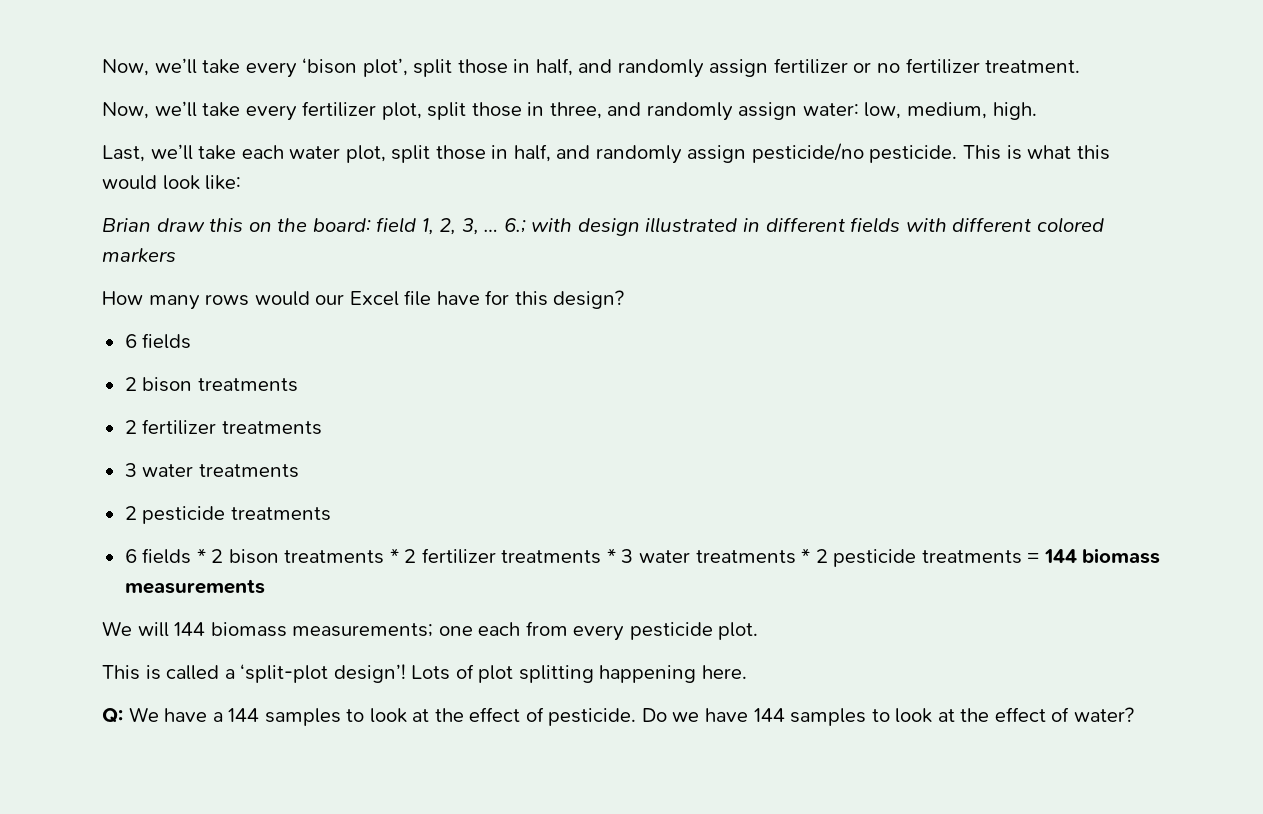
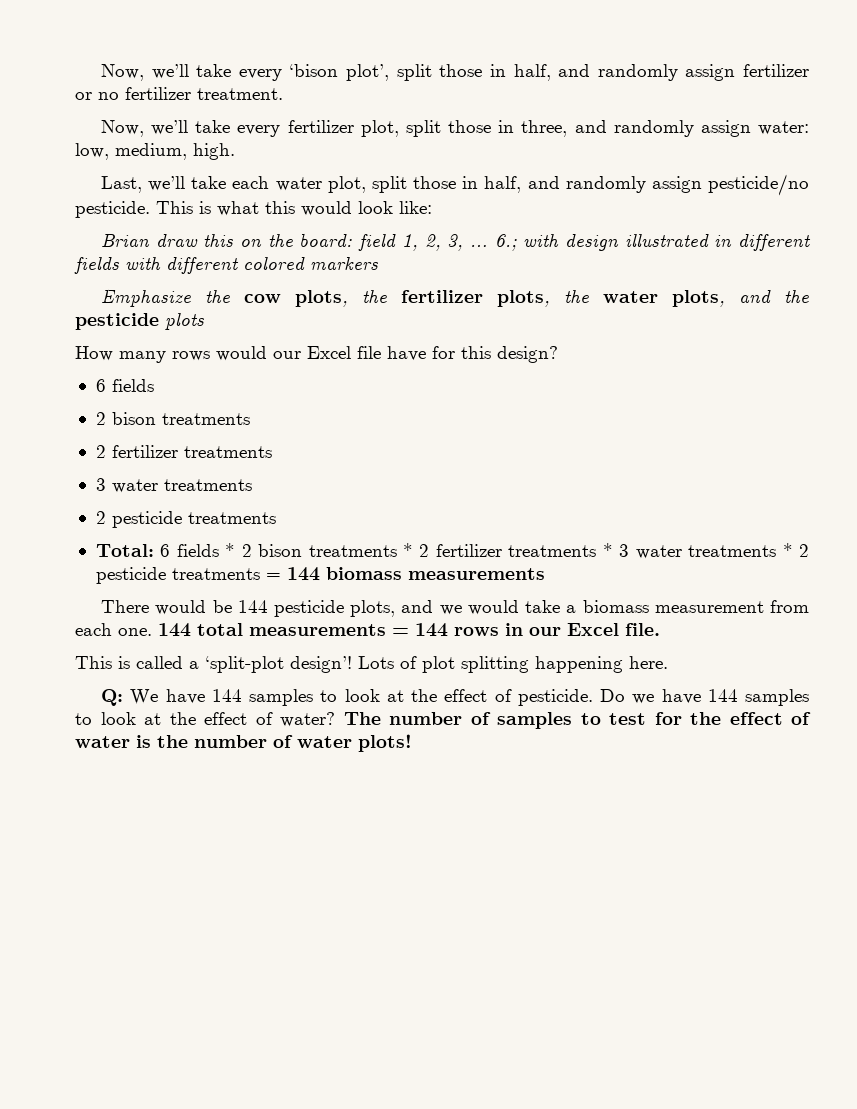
(176, 255) none -> [101,289,810,307] [75,313,204,330] // Emphasize the cow plots, the fertilizer plots, the water plots, and the pesticide plots
(331, 514) none -> [95,544,154,557] Total:
[102,621,759,641] We will 144 biomass measurements; one each from every pesticide plot. -> [101,600,809,617] [75,623,660,637] There would be 144 pesticide plots, and we would take a biomass measurement from each one. 144 total measurements = 144 rows in our Excel file.
[212,712,223,722] a -> (205, 696) none
(1134, 714) none -> [343,712,811,729] [75,734,412,752] The number of samples to test for the effect of water is the number of water plots!

